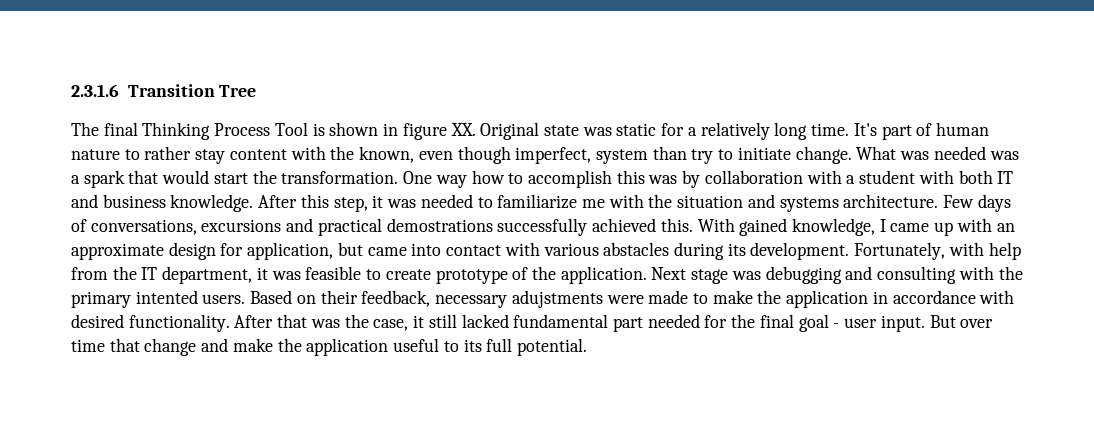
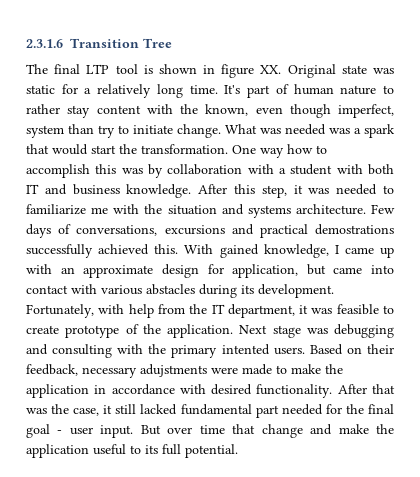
[142,122,308,140] Thinking Process Tool -> [86,64,138,74] LTP tool

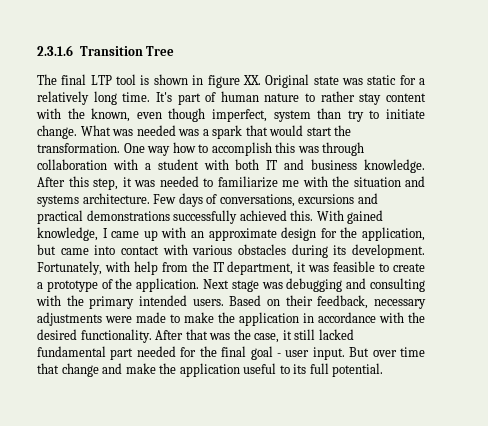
[148,164,163,178] by -> [322,142,365,156] through
[314,224,394,235] demostrations -> [86,210,170,221] demonstrations
(224, 269) none -> [340,227,358,238] the
[146,284,195,295] abstacles -> [237,244,286,255] obstacles
(59, 329) none -> [37,282,43,289] a
[221,344,270,355] intented -> [139,295,187,306] intended
[140,364,207,377] adujstments -> [37,312,102,326] adjustments
(206, 389) none -> [408,312,425,323] the

